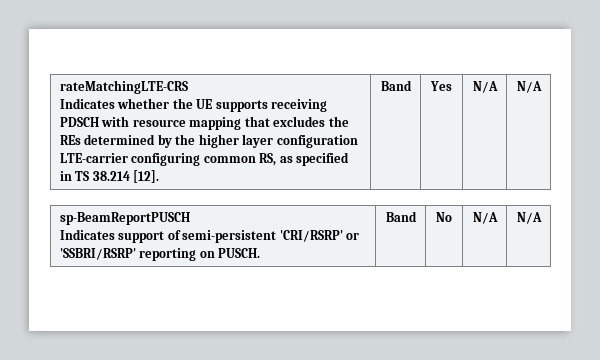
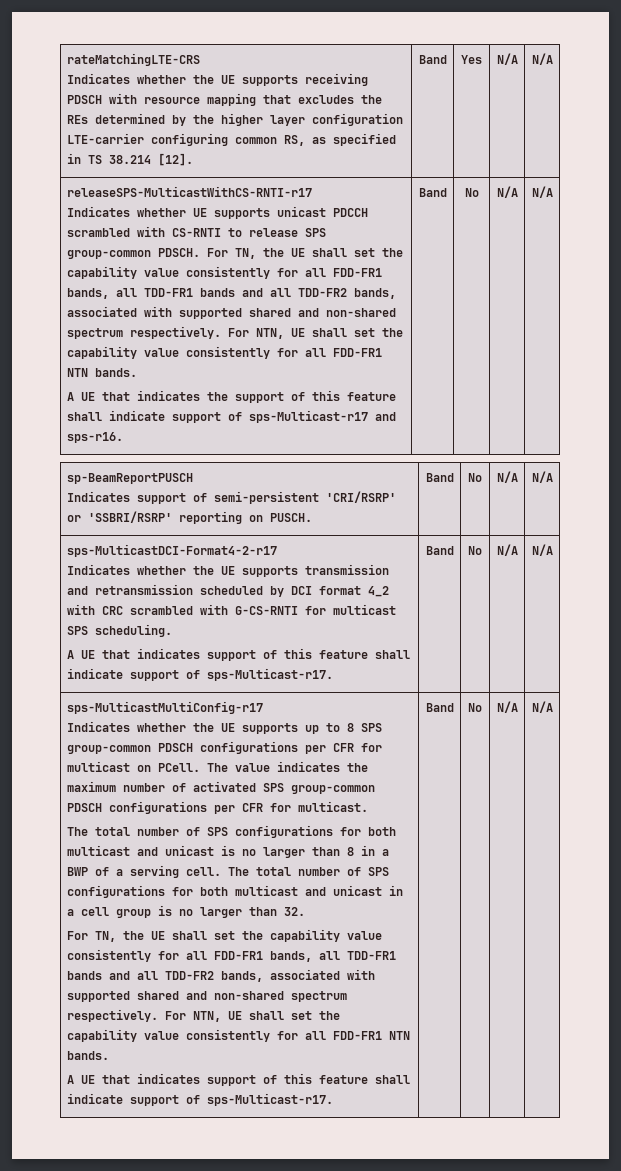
(542, 87) none -> [66,186,312,197] [66,206,368,219] [66,226,326,237] [66,248,403,259] [66,266,382,279] [66,288,396,299] [66,306,396,319] [66,326,403,339] [66,346,382,359] [66,368,137,377] [66,390,396,403] [66,410,396,423] [66,432,123,443] [418,188,447,197] [464,188,479,197] [496,186,518,198] [531,186,553,198] // releaseSPS-MulticastWithCS-RNTI-r17 // Indicates whether UE supports unicast PDCCH scrambled with CS-RNTI to release SPS group-common PDSCH. For TN, the UE shall set the capability value consistently for all FDD-FR1 bands, all TDD-FR1 bands and all TDD-FR2 bands, associated with supported shared and non-shared spectrum respectively. For NTN, UE shall set the capability value consistently for all FDD-FR1 NTN bands. // A UE that indicates the support of this feature shall indicate support of sps-Multicast-r17 and sps-r16. | Band | No | N/A | N/A
(542, 218) none -> [66,544,277,557] [66,564,389,577] [66,584,389,597] [66,604,396,615] [66,624,172,637] [66,648,410,661] [66,668,333,681] [425,546,454,555] [468,546,482,555] [496,544,518,556] [531,544,553,556] [66,701,263,714] [66,721,382,734] [66,741,382,754] [66,761,368,772] [66,781,375,794] [66,801,368,814] [66,825,396,838] [66,845,389,858] [66,865,389,878] [66,885,403,898] [66,905,305,918] [66,929,382,942] [66,949,396,962] [66,969,375,982] [66,991,347,1002] [66,1009,340,1022] [66,1029,410,1042] [66,1051,109,1060] [66,1073,410,1086] [66,1093,333,1106] [425,703,454,712] [468,703,482,712] [496,701,518,713] [531,701,553,713] // sps-MulticastDCI-Format4-2-r17 // Indicates whether the UE supports transmission and retransmission scheduled by DCI format 4_2 with CRC scrambled with G-CS-RNTI for multicast SPS scheduling. // A UE that indicates support of this feature shall indicate support of sps-Multicast-r17. | Band | No | N/A | N/A // sps-MulticastMultiConfig-r17 // Indicates whether the UE supports up to 8 SPS group-common PDSCH configurations per CFR for multicast on PCell. The value indicates the maximum number of activated SPS group-common PDSCH configurations per CFR for multicast. // The total number of SPS configurations for both multicast and unicast is no larger than 8 in a BWP of a serving cell. The total number of SPS configurations for both multicast and unicast in a cell group is no larger than 32. // For TN, the UE shall set the capability value consistently for all FDD-FR1 bands, all TDD-FR1 bands and all TDD-FR2 bands, associated with supported shared and non-shared spectrum respectively. For NTN, UE shall set the capability value consistently for all FDD-FR1 NTN bands. // A UE that indicates support of this feature shall indicate support of sps-Multicast-r17. | Band | No | N/A | N/A

